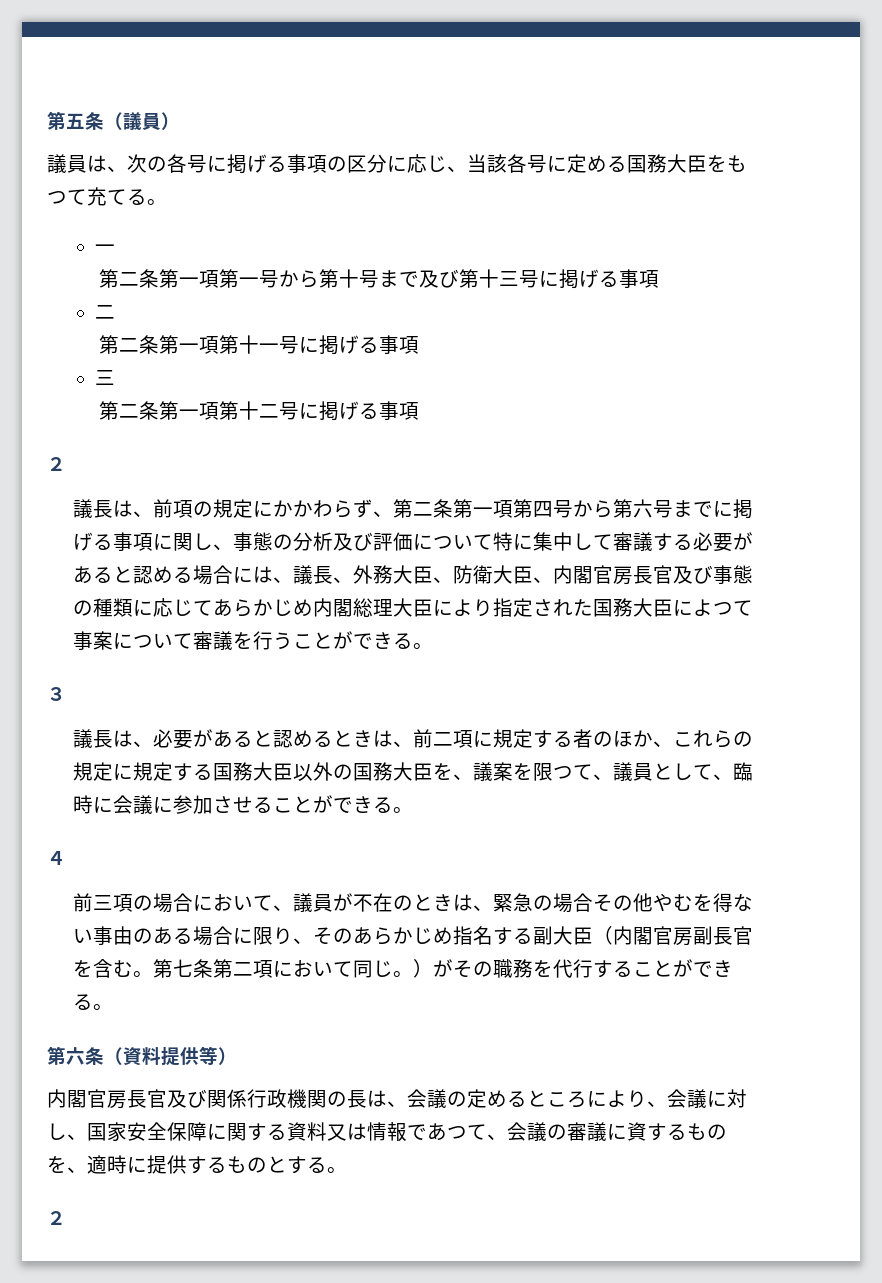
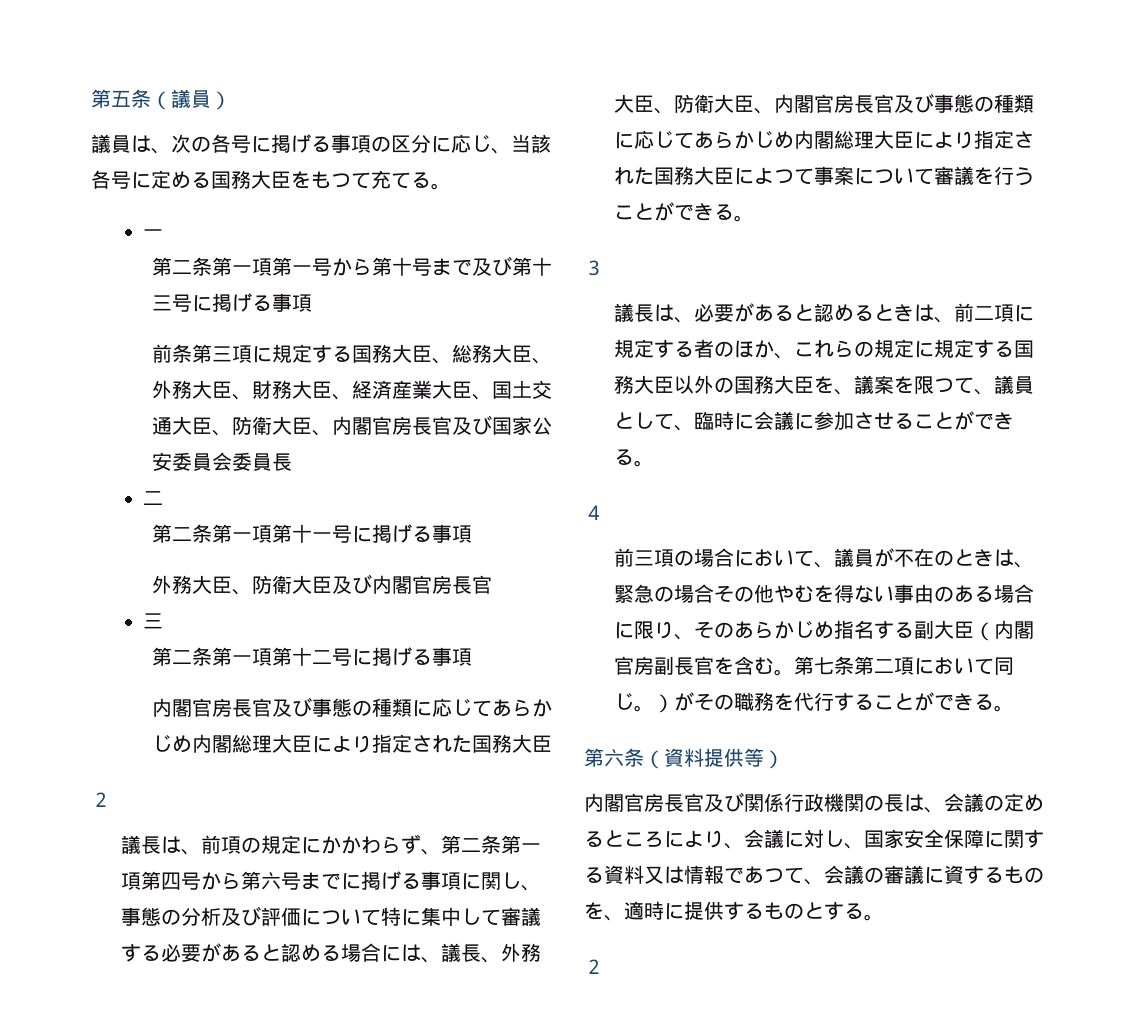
(660, 279) none -> [151,344,552,364] [151,380,552,400] [151,415,552,436] [151,452,292,471] // 前条第三項に規定する国務大臣、総務大臣、外務大臣、財務大臣、経済産業大臣、国土交通大臣、防衛大臣、内閣官房長官及び国家公安委員会委員長
(420, 345) none -> [151,574,492,595] // 外務大臣、防衛大臣及び内閣官房長官
(420, 411) none -> [151,697,552,717] [151,734,552,753] // 内閣官房長官及び事態の種類に応じてあらかじめ内閣総理大臣により指定された国務大臣

